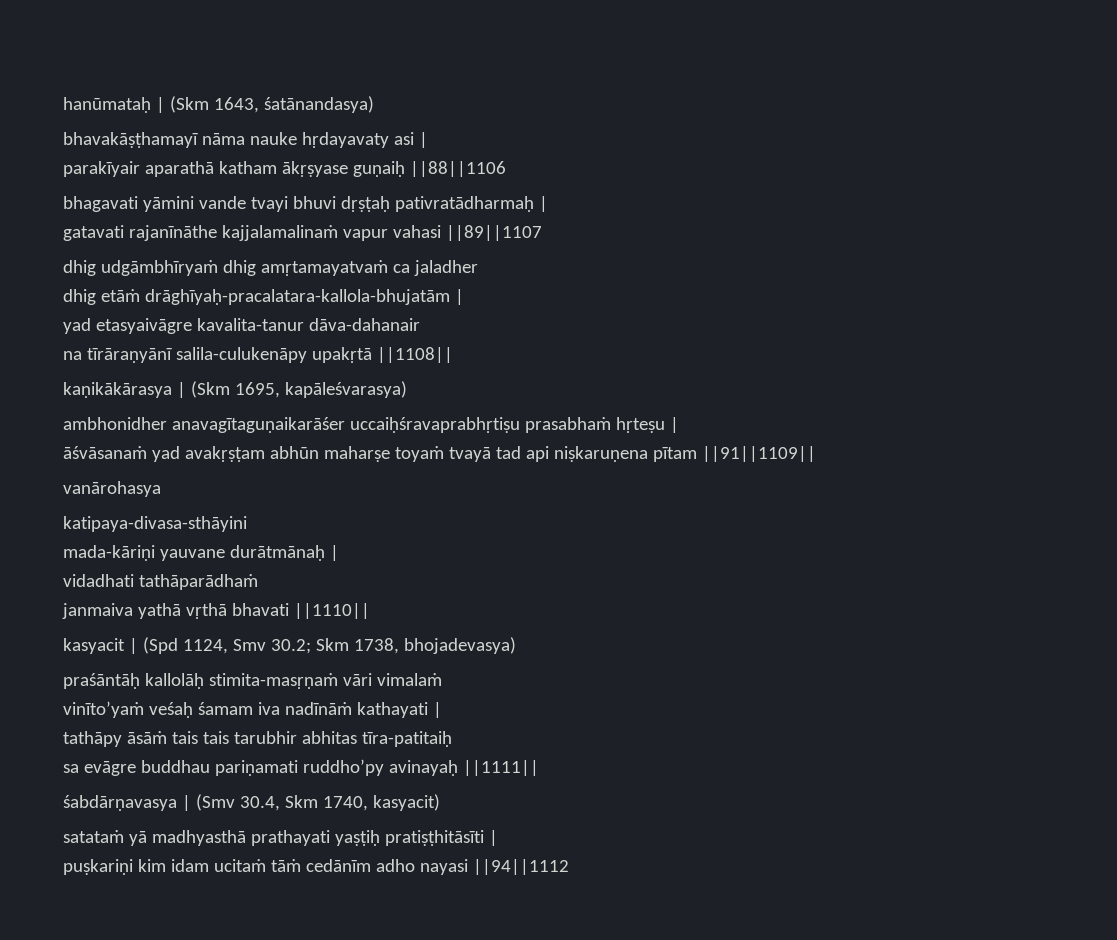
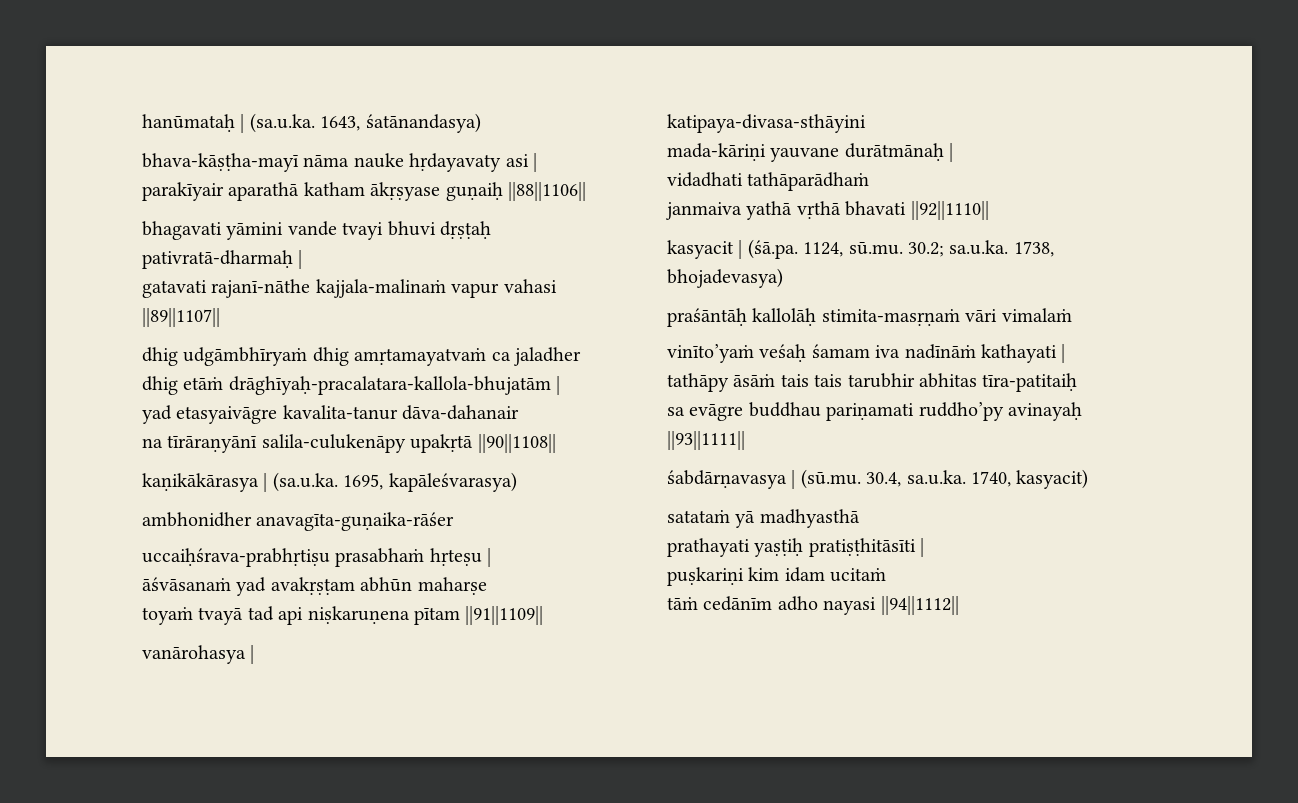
[169,96,209,113] (Skm -> [249,113,315,133] (sa.u.ka.
[63,132,198,148] bhavakāṣṭhamayī -> [142,153,299,172] bhava-kāṣṭha-mayī
[409,161,506,177] ||88||1106 -> [508,182,586,201] ||88||1106||
[394,196,534,212] pativratādharmaḥ -> [142,250,293,269] pativratā-dharmaḥ
[128,225,338,241] rajanīnāthe kajjalamalinaṁ -> [211,279,446,298] rajanī-nāthe kajjala-malinaṁ
[445,225,542,241] ||89||1107 -> [142,308,220,327] ||89||1107||
[376,347,453,363] ||1108|| -> [477,434,556,453] ||90||1108||
[190,381,230,398] (Skm -> [272,472,338,492] (sa.u.ka.
[171,417,520,433] anavagītaguṇaikarāśer uccaiḥśravaprabhṛtiṣu -> [256,512,455,531] [142,548,330,567] anavagīta-guṇaika-rāśer // uccaiḥśrava-prabhṛtiṣu
(390, 454) none -> (487, 586) //
(161, 489) none -> [250,645,255,664] |
[293,603,370,619] ||1110|| -> [910,201,989,220] ||92||1110||
[142,637,349,654] (Spd 1124, Smv 30.2; Skm -> [747,239,1009,259] (śā.pa. 1124, sū.mu. 30.2; sa.u.ka.
[462,760,539,776] ||1111|| -> [667,431,745,450] ||93||1111||
[195,794,318,811] (Smv 30.4, Skm -> [800,469,966,489] (sū.mu. 30.4, sa.u.ka.
(246, 838) none -> (860, 518) //
(266, 865) none -> (887, 575) //
[472,859,569,875] ||94||1112 -> [880,596,959,615] ||94||1112||

